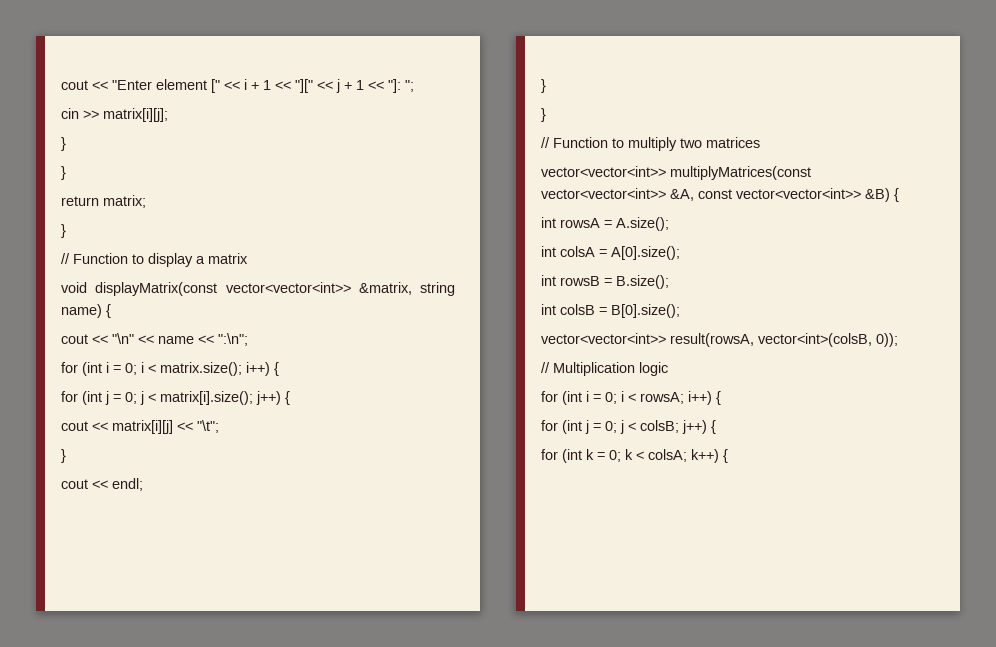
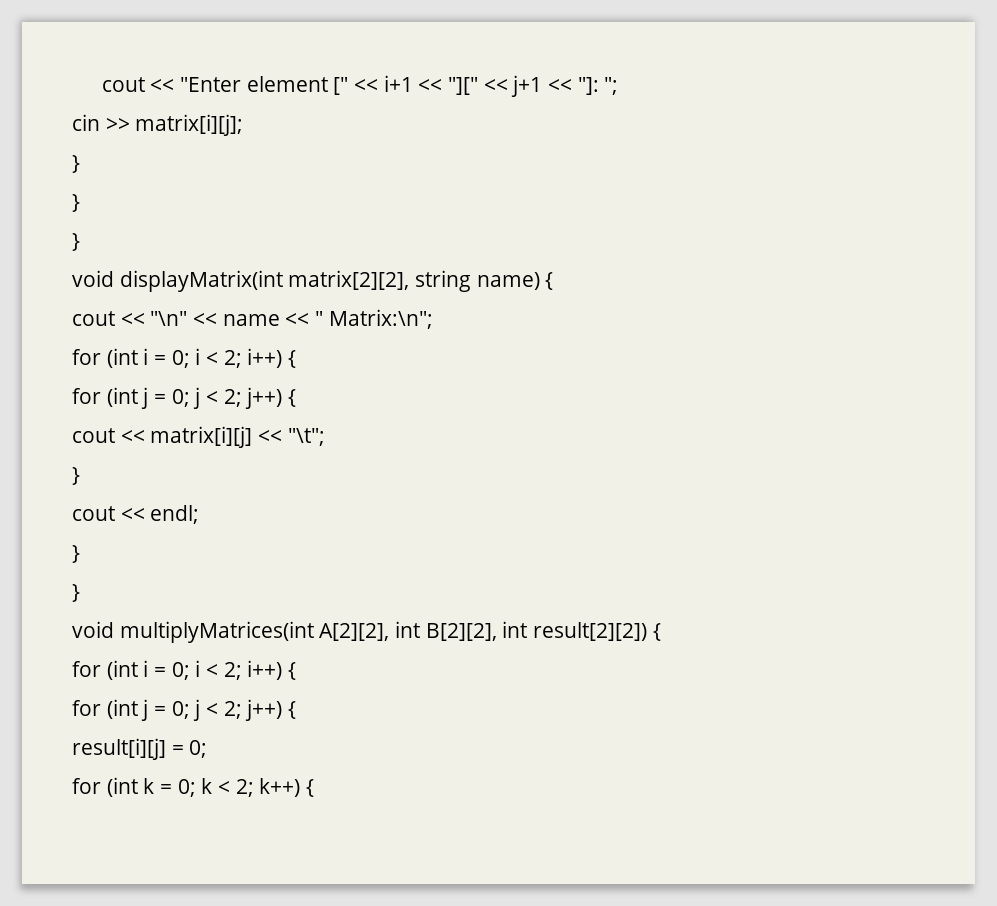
[244,79,364,93] i + 1 << "][" << j + 1 -> [383,75,543,97] i+1 << "][" << j+1
[61,195,146,208] [61,224,66,238] [61,253,248,267] [61,282,412,296] // return matrix; // } // // Function to display a matrix // void displayMatrix(const vector<vector<int>> &matrix, -> [72,233,80,251] [72,270,410,292] // } // void displayMatrix(int matrix[2][2],
[218,333,248,346] [61,362,279,376] [61,391,253,405] ":\n"; // for (int i = 0; i < matrix.size(); i++) { // for (int j = 0; j < matrix[i].size(); -> [315,309,433,329] [72,348,297,368] [72,387,242,409] " Matrix:\n"; // for (int i = 0; i < 2; i++) { // for (int j = 0; j < 2;
[541,137,760,151] [541,166,811,180] [541,188,899,202] [541,217,669,231] [541,246,680,260] [541,275,669,289] [541,304,680,318] [541,333,898,347] [541,362,668,376] [541,391,721,405] [541,420,716,434] // Function to multiply two matrices // vector<vector<int>> multiplyMatrices(const vector<vector<int>> &A, const vector<vector<int>> &B) { // int rowsA = A.size(); // int colsA = A[0].size(); // int rowsB = B.size(); // int colsB = B[0].size(); // vector<vector<int>> result(rowsA, vector<int>(colsB, 0)); // // Multiplication logic // for (int i = 0; i < rowsA; i++) { // for (int j = 0; j < colsB; j++) { -> [72,621,661,643] [72,660,297,680] [72,699,297,721] [72,738,208,760] void multiplyMatrices(int A[2][2], int B[2][2], int result[2][2]) { // for (int i = 0; i < 2; i++) { // for (int j = 0; j < 2; j++) { // result[i][j] = 0;
[648,449,687,462] colsA; -> [235,779,254,797] 2;

